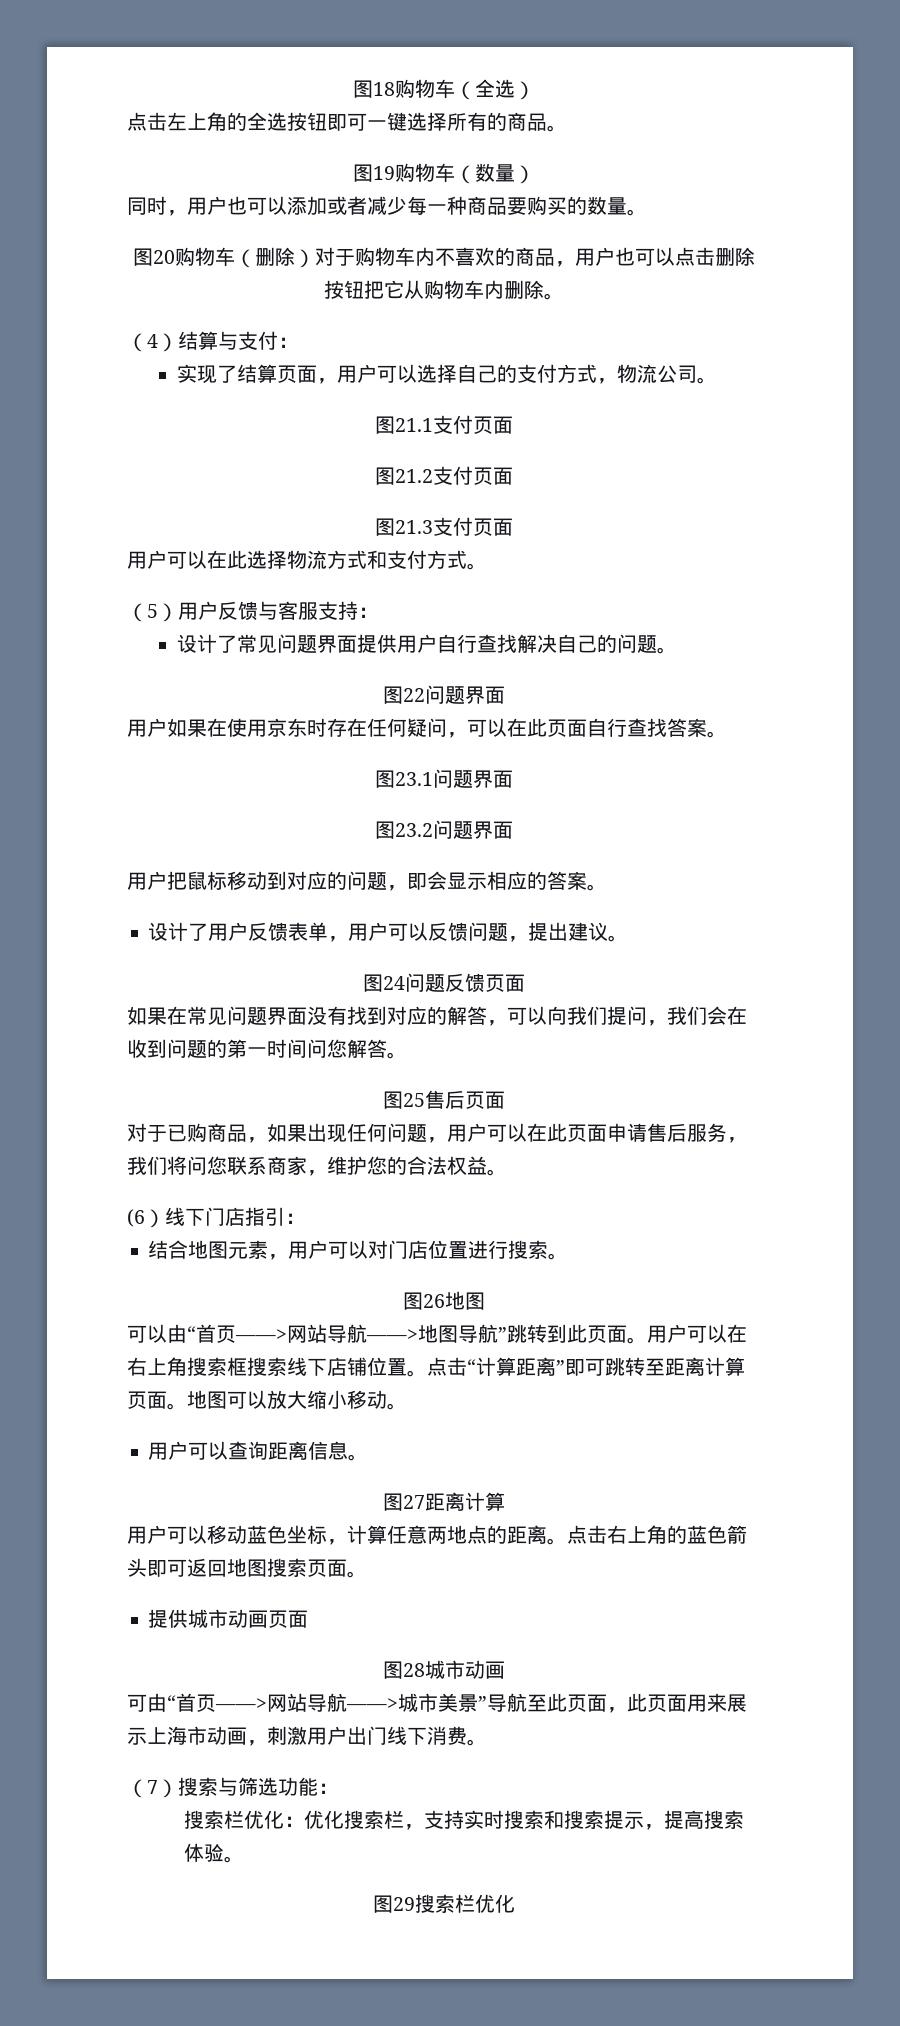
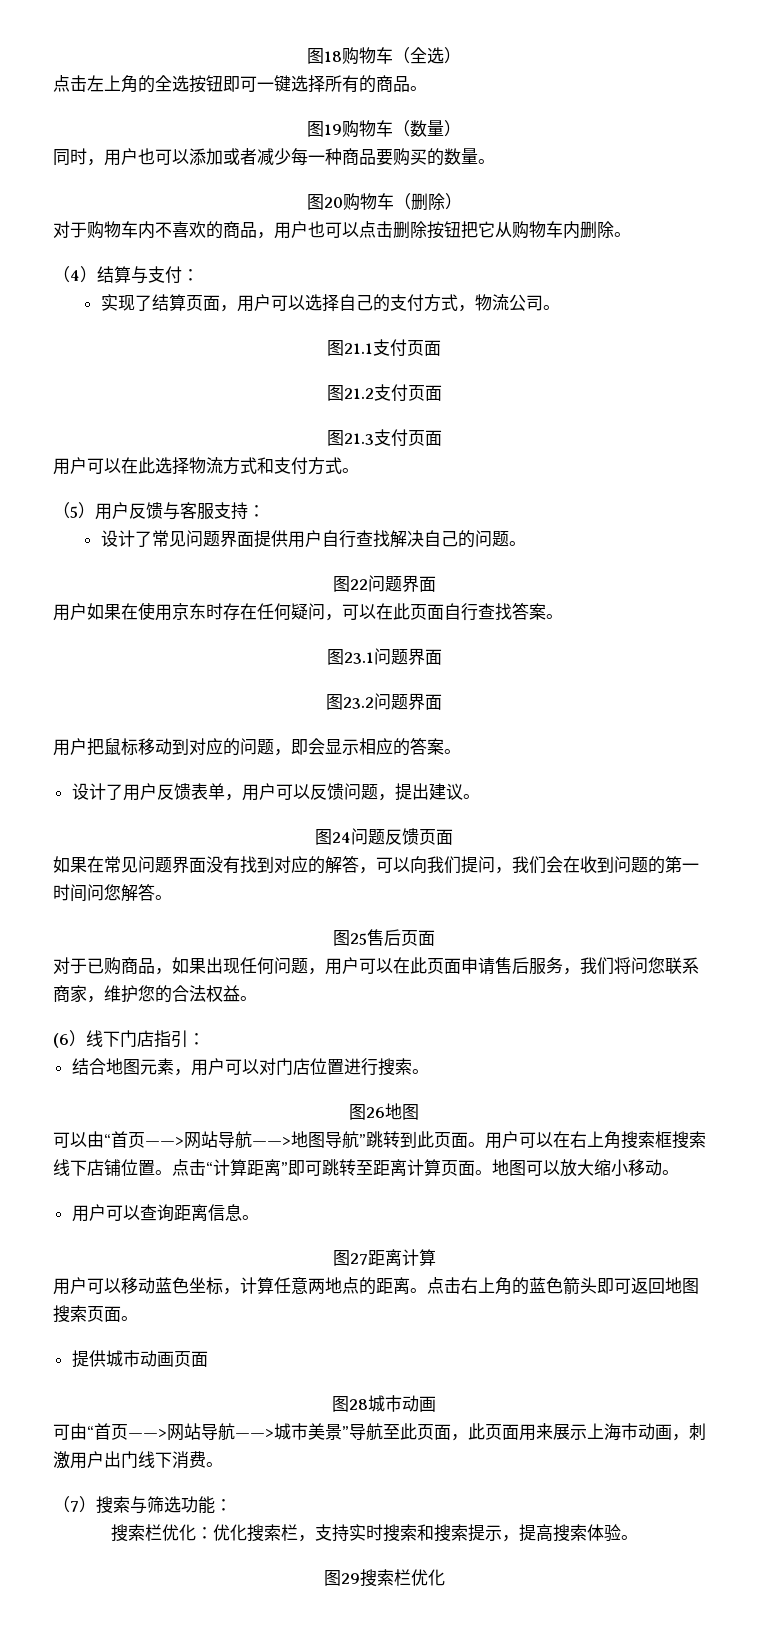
(315, 258) none -> (462, 201) //

